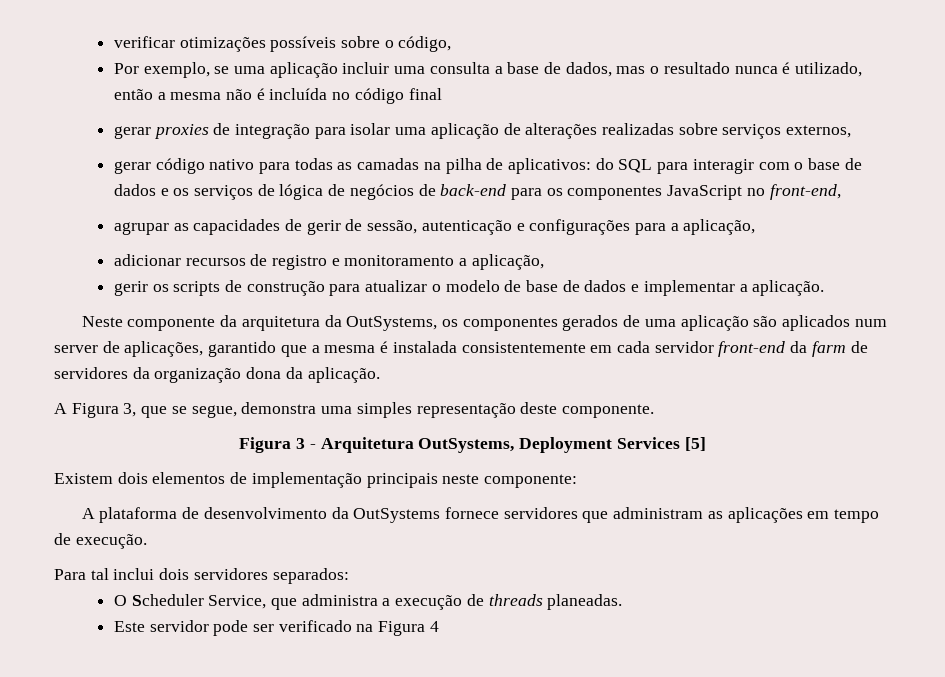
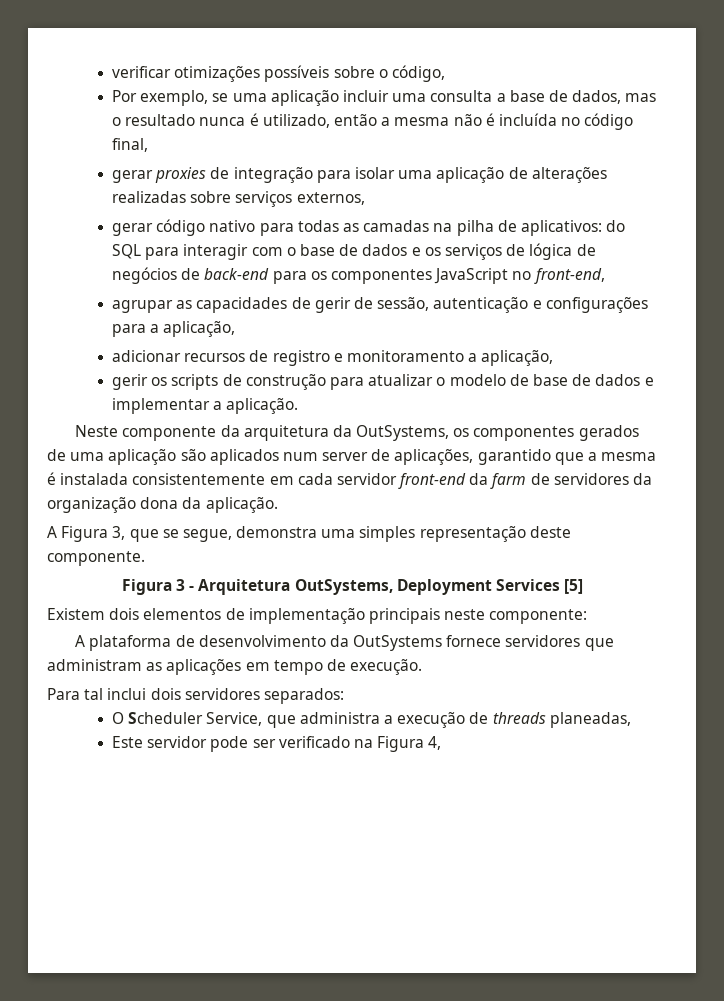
[408,88,442,100] final -> [112,138,149,152] final,
[547,594,623,610] planeadas. -> [549,712,631,728] planeadas,
[429,621,439,632] 4 -> [428,736,442,750] 4,

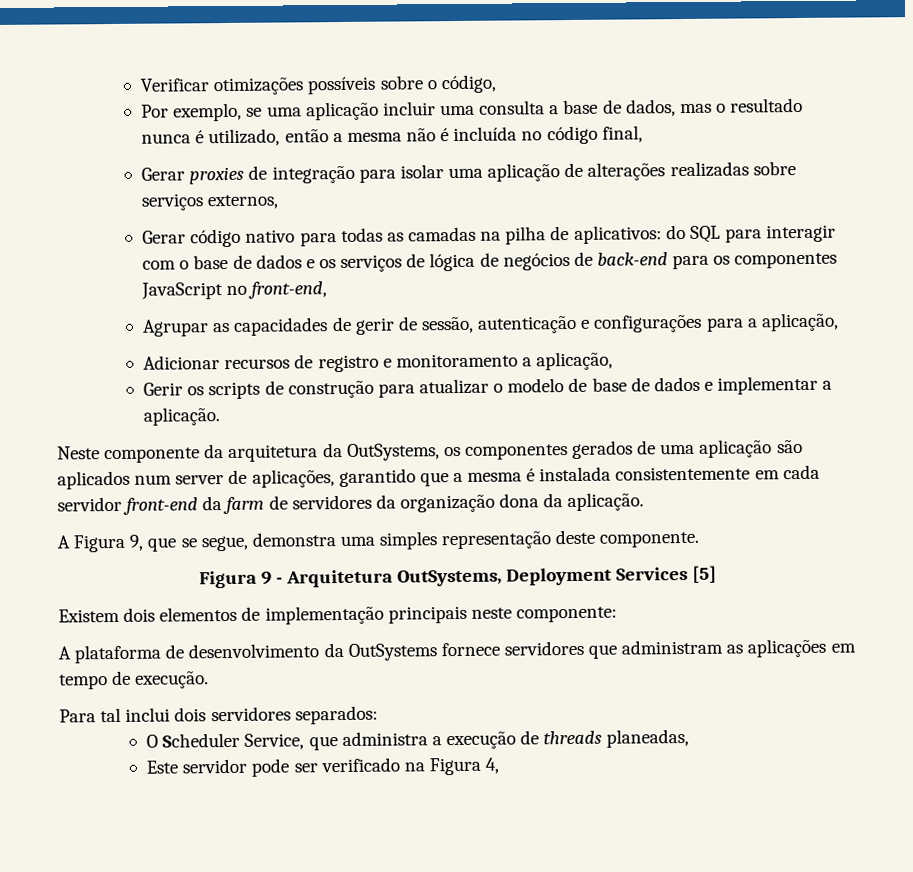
[112,66,172,78] verificar -> [140,78,210,92] Verificar
[112,170,154,183] gerar -> [141,167,186,181] Gerar
[112,223,154,236] gerar -> [142,230,187,244] Gerar
[112,300,174,313] agrupar -> [142,319,210,337] Agrupar
[112,350,182,362] adicionar -> [143,355,221,370] Adicionar
[112,374,149,390] gerir -> [143,382,184,396] Gerir
[112,526,126,540] 3, -> [129,534,144,551] 9,
[176,579,186,591] 3 -> [260,571,272,585] 9

